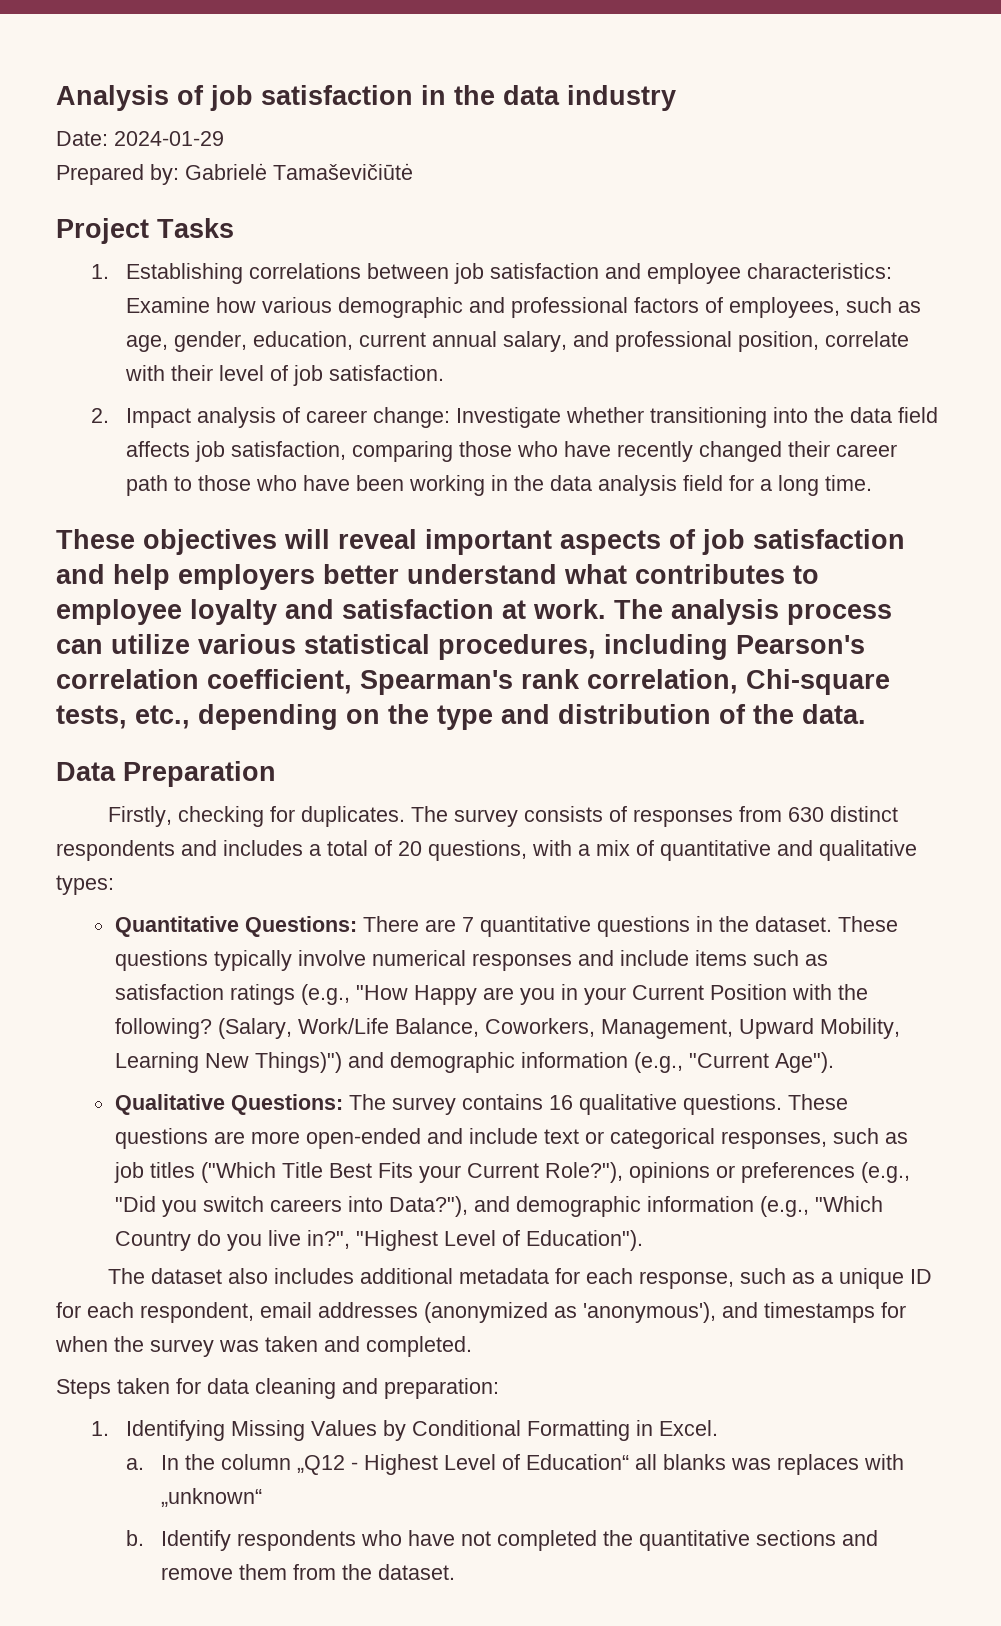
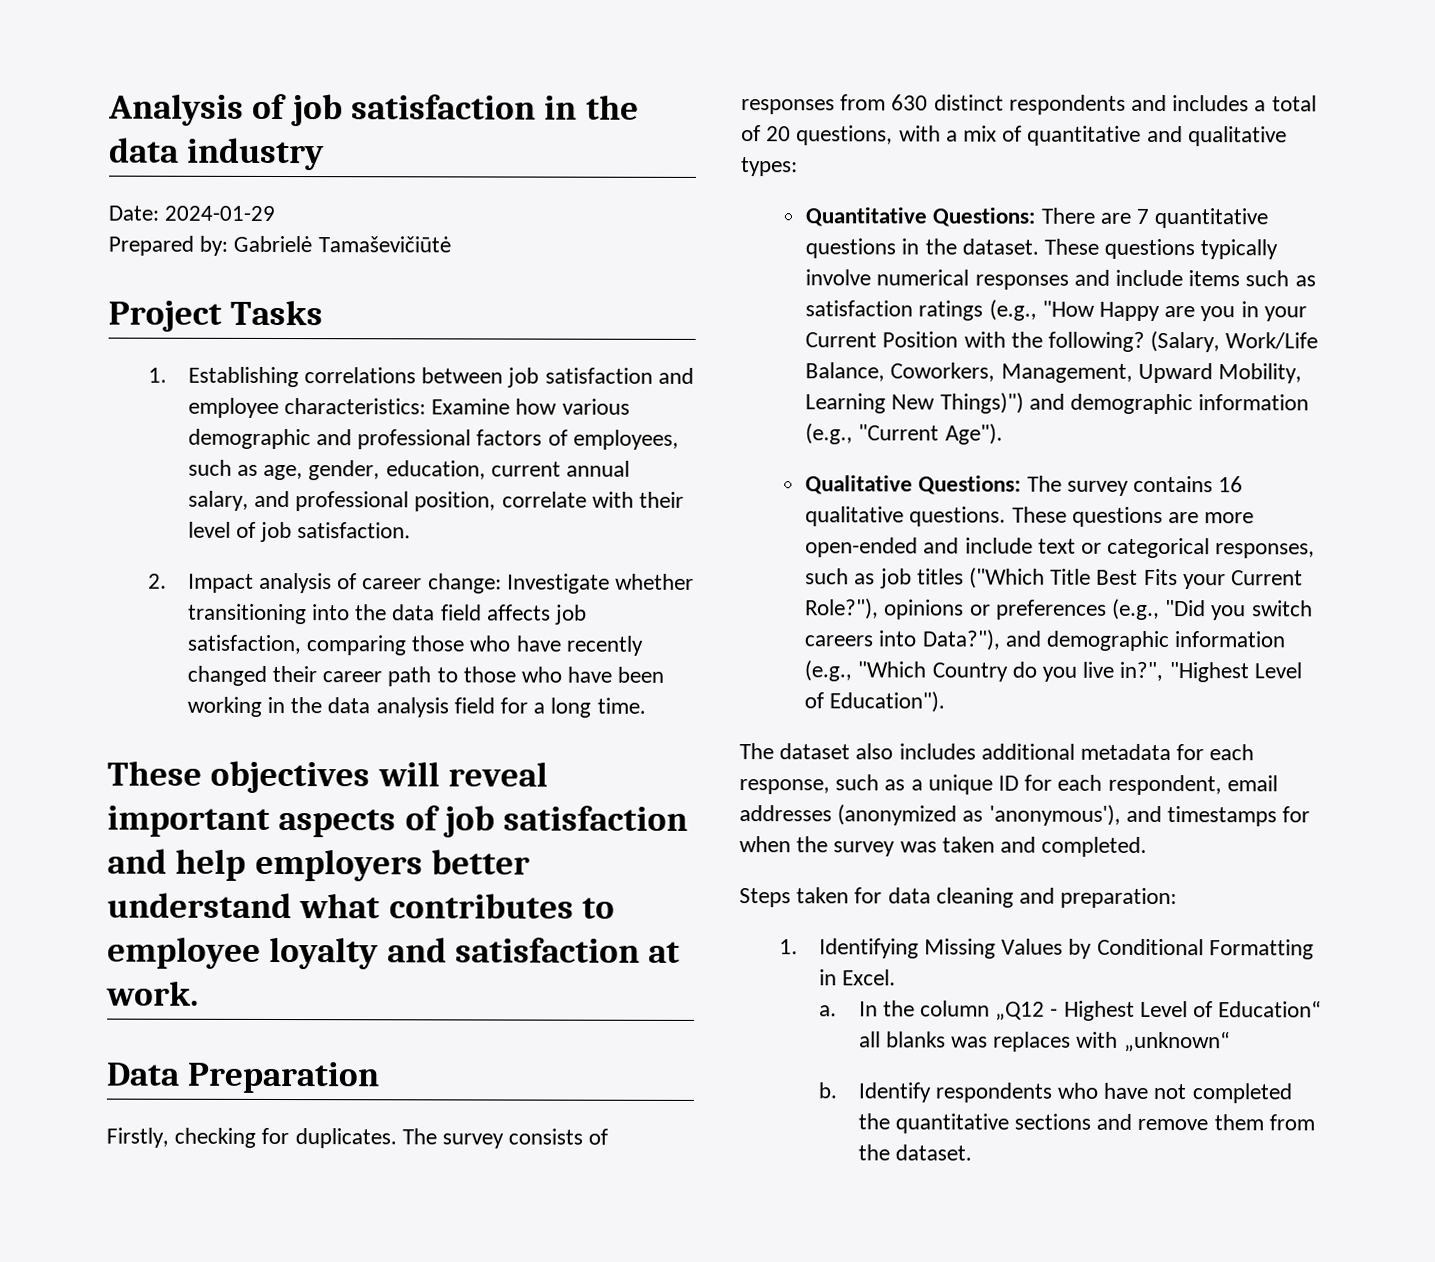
[614,599,892,625] [56,634,865,660] [56,669,890,695] [56,704,866,730] The analysis process can utilize various statistical procedures, including Pearson's correlation coefficient, Spearman's rank correlation, Chi-square tests, etc., depending on the type and distribution of the data. -> (199, 993) none

